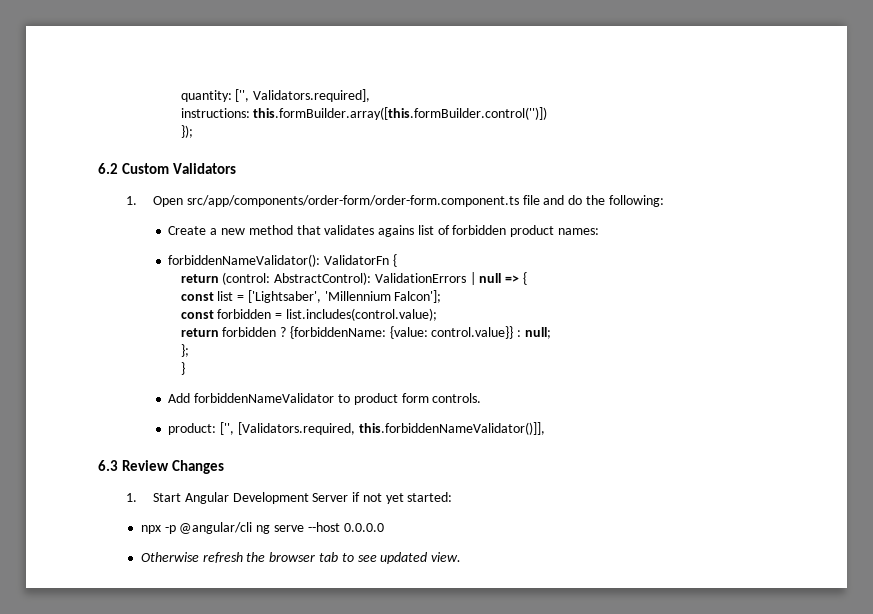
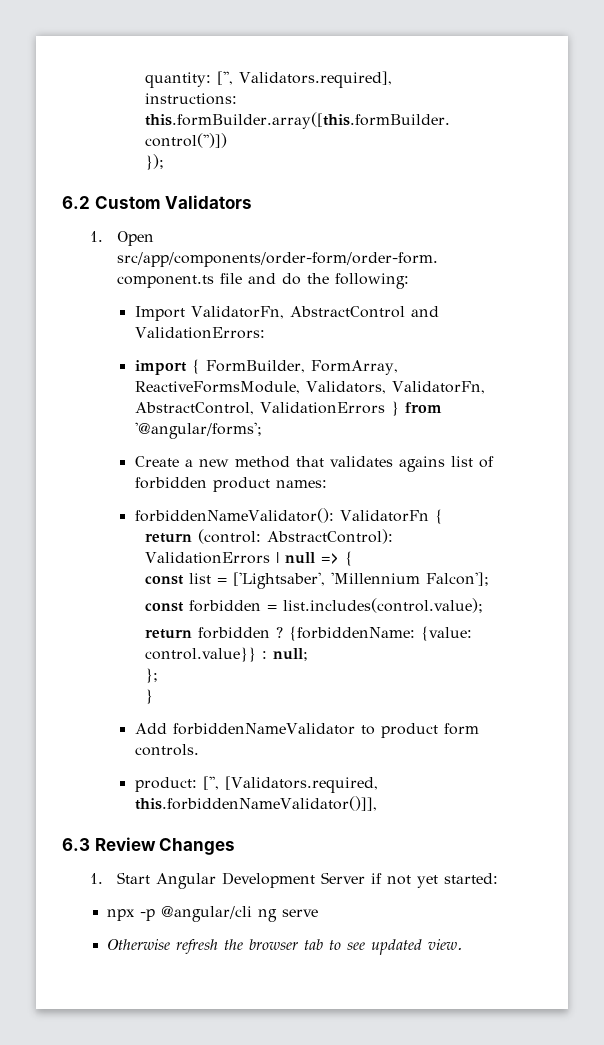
(664, 201) none -> [134,306,439,321] [134,327,265,339] [134,359,398,375] [134,381,485,394] [134,401,442,416] [134,422,262,439] // Import ValidatorFn, AbstractControl and ValidationErrors: // import { FormBuilder, FormArray, ReactiveFormsModule, Validators, ValidatorFn, AbstractControl, ValidationErrors } from '@angular/forms';
[307,522,384,532] --host 0.0.0.0 -> (319, 913) none

